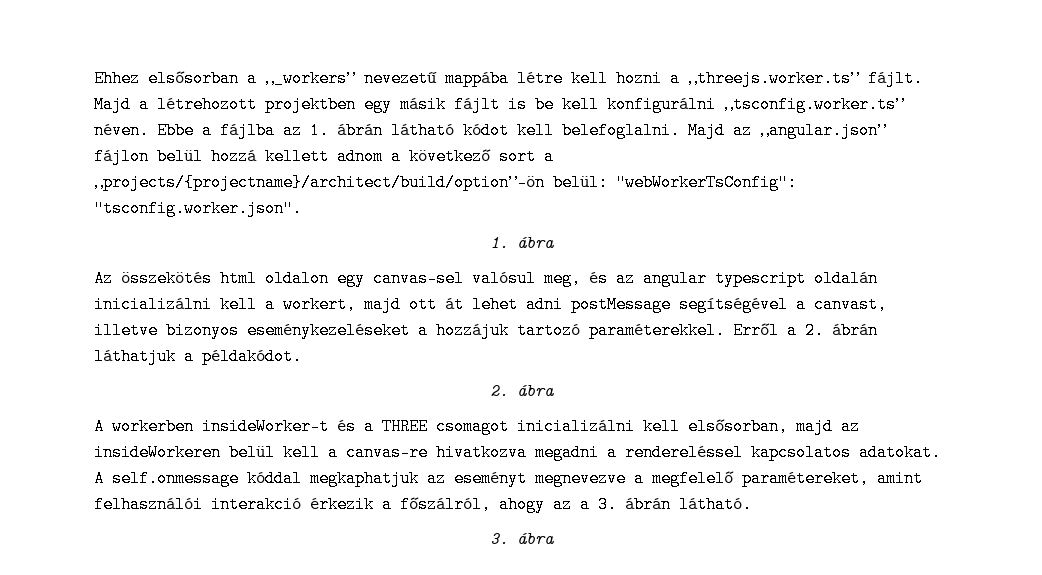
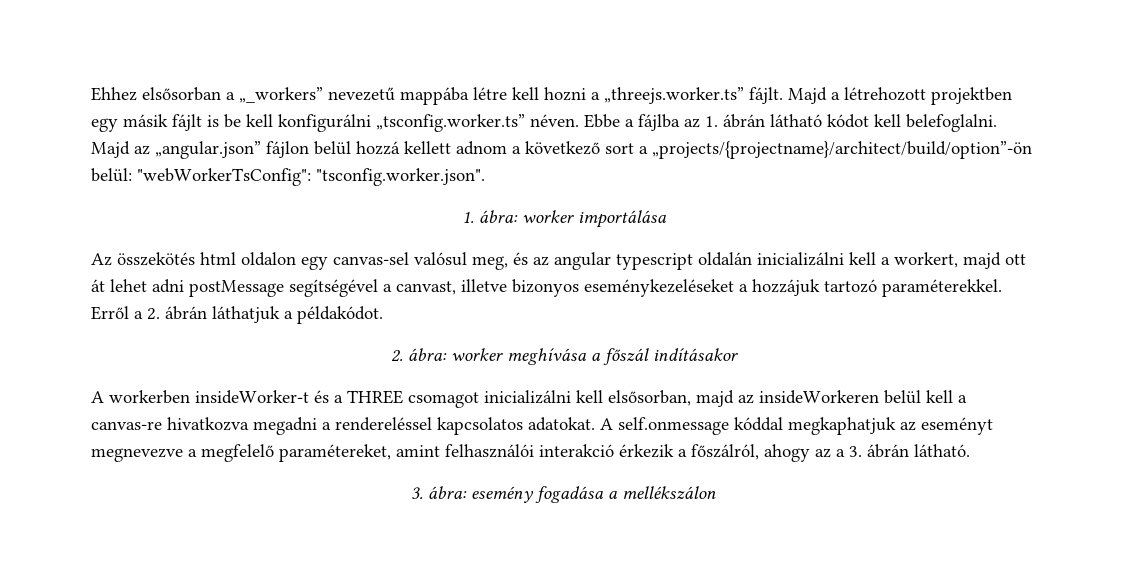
[516,236,554,248] ábra -> [478,210,667,228] ábra: worker importálása
[516,384,554,396] ábra -> [407,348,738,365] ábra: worker meghívása a főszál indításakor
[516,532,554,544] ábra -> [428,486,716,503] ábra: esemény fogadása a mellékszálon

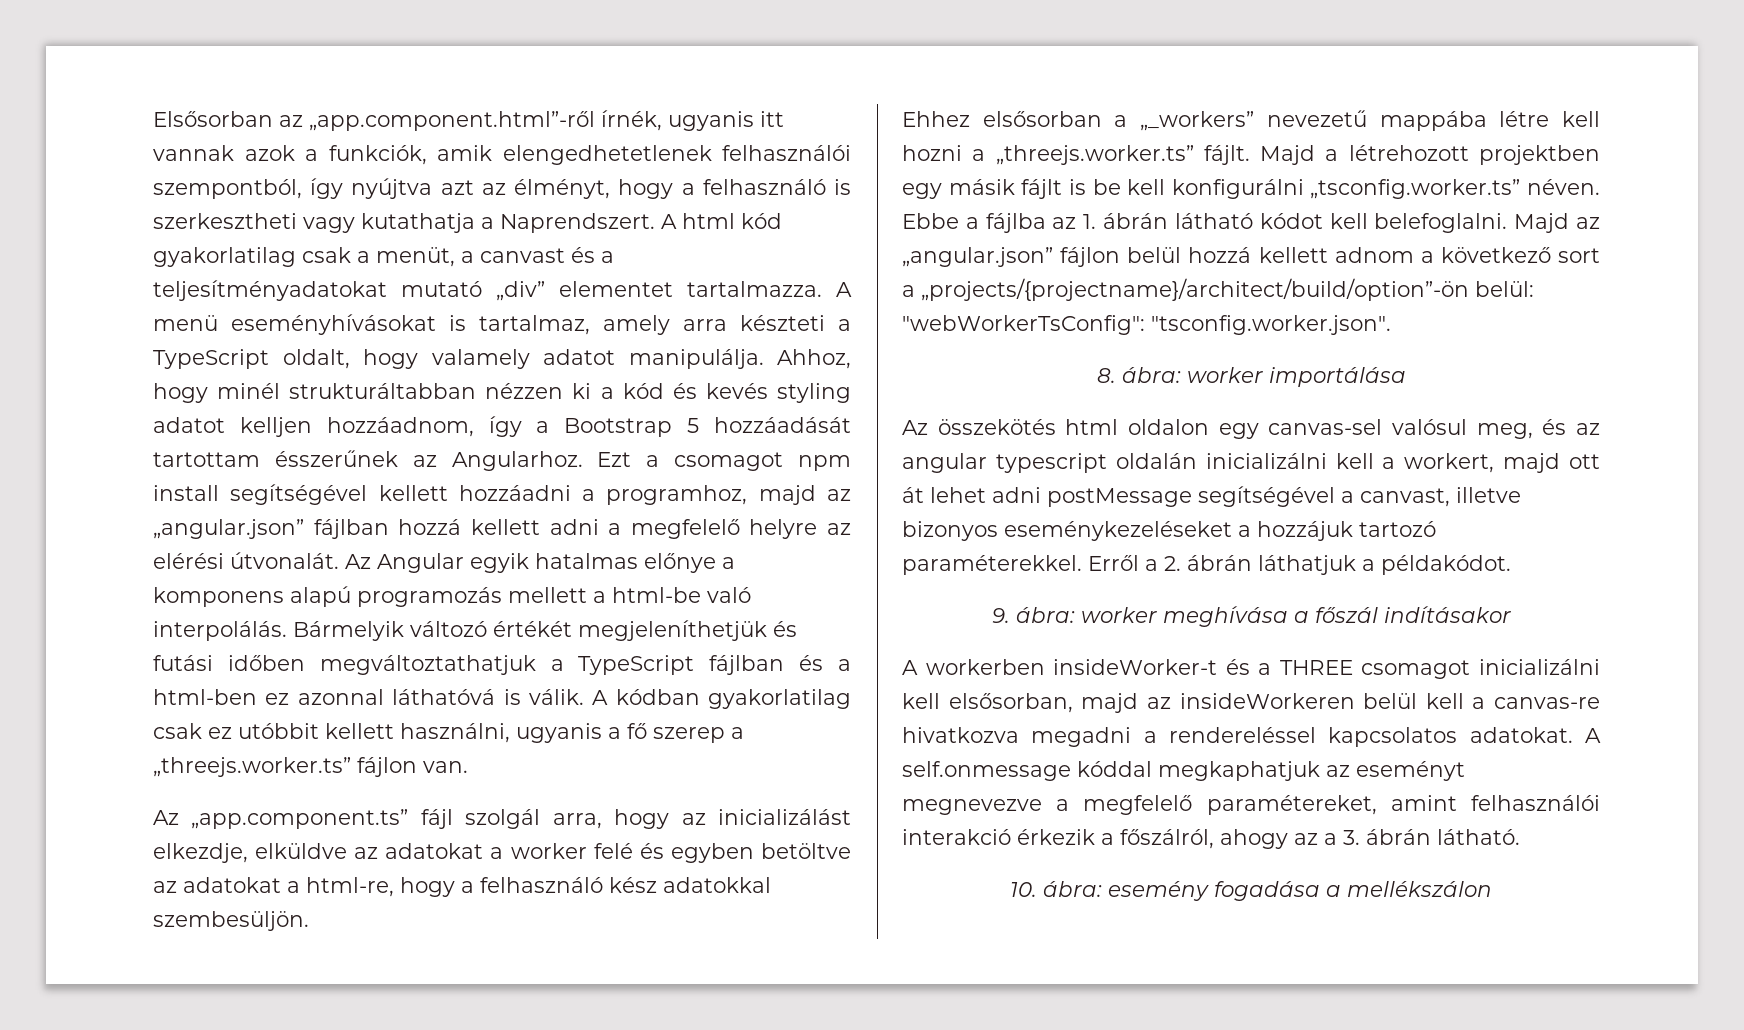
(91, 94) none -> [153,110,784,131] [153,145,851,165] [153,178,851,199] [153,213,782,233] [153,247,614,267] [153,280,852,301] [153,314,851,335] [153,349,851,369] [153,383,851,403] [153,416,851,437] [153,450,851,471] [153,484,851,505] [153,519,851,539] [153,552,735,573] [153,586,751,607] [153,620,797,641] [153,655,851,675] [153,689,851,709] [153,723,744,743] [153,757,468,777] [153,809,852,829] [153,843,851,863] [153,877,771,897] [153,911,309,931] Elsősorban az „app.component.html”-ről írnék, ugyanis itt vannak azok a funkciók, amik elengedhetetlenek felhasználói szempontból, így nyújtva azt az élményt, hogy a felhasználó is szerkesztheti vagy kutathatja a Naprendszert. A html kód gyakorlatilag csak a menüt, a canvast és a teljesítményadatokat mutató „div” elementet tartalmazza. A menü eseményhívásokat is tartalmaz, amely arra készteti a TypeScript oldalt, hogy valamely adatot manipulálja. Ahhoz, hogy minél strukturáltabban nézzen ki a kód és kevés styling adatot kelljen hozzáadnom, így a Bootstrap 5 hozzáadását tartottam ésszerűnek az Angularhoz. Ezt a csomagot npm install segítségével kellett hozzáadni a programhoz, majd az „angular.json” fájlban hozzá kellett adni a megfelelő helyre az elérési útvonalát. Az Angular egyik hatalmas előnye a komponens alapú programozás mellett a html-be való interpolálás. Bármelyik változó értékét megjeleníthetjük és futási időben megváltoztathatjuk a TypeScript fájlban és a html-ben ez azonnal láthatóvá is válik. A kódban gyakorlatilag csak ez utóbbit kellett használni, ugyanis a fő szerep a „threejs.worker.ts” fájlon van. // Az „app.component.ts” fájl szolgál arra, hogy az inicializálást elkezdje, elküldve az adatokat a worker felé és egyben betöltve az adatokat a html-re, hogy a felhasználó kész adatokkal szembesüljön. //
[461,211,474,223] 1. -> [1096,368,1116,383] 8.
[390,350,403,362] 2. -> [991,608,1010,623] 9.
[411,487,423,499] 3. -> [1010,882,1037,897] 10.

